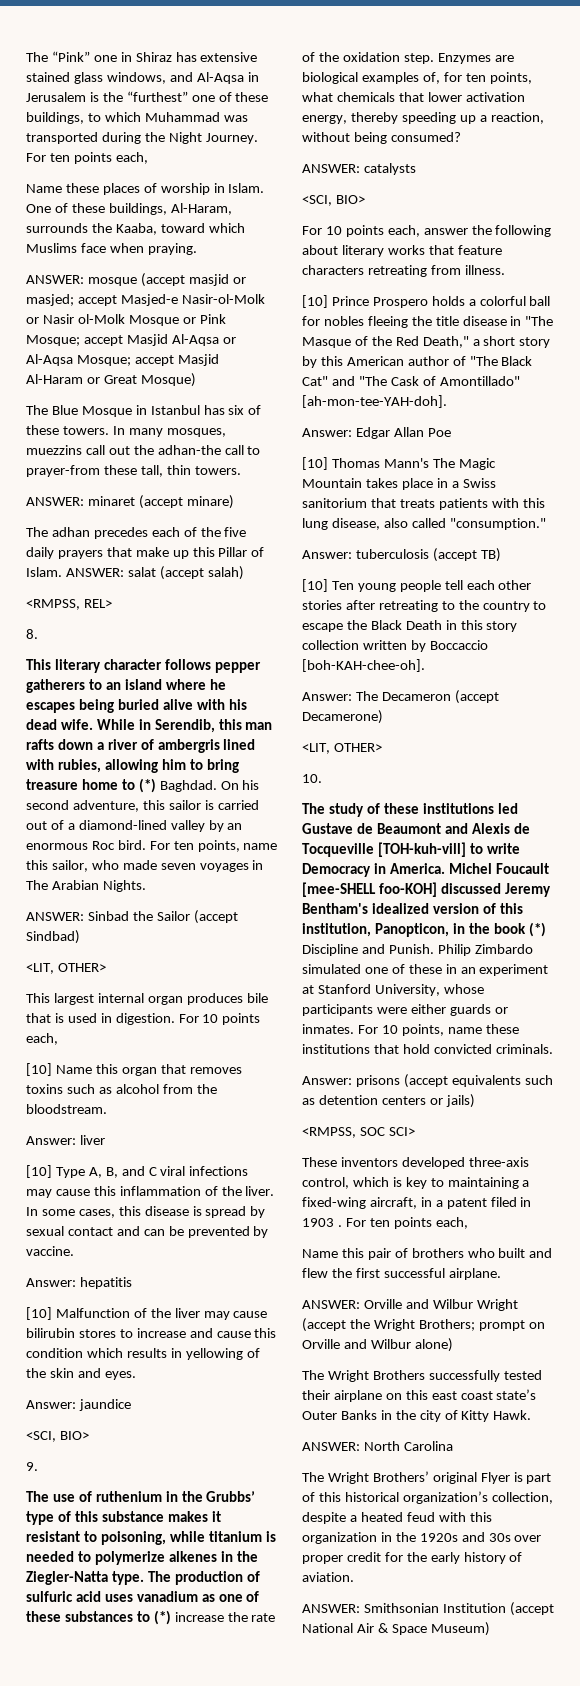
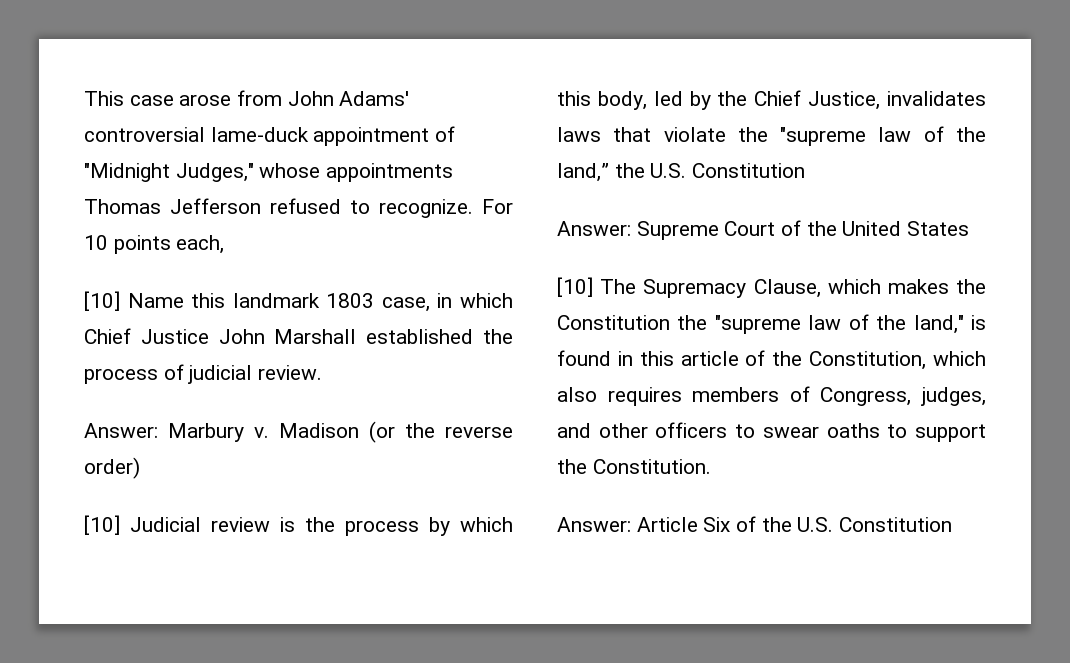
[26,51,258,62] [26,72,259,84] [26,91,269,102] [26,112,248,124] [26,132,258,144] [26,152,148,164] [26,183,265,195] [26,203,232,215] [26,223,245,235] [26,243,197,255] [26,273,246,287] [26,294,265,306] [26,314,226,326] [26,334,236,346] [26,354,219,366] [26,373,196,387] [26,405,262,417] [26,425,226,437] [26,445,261,455] [26,465,241,477] [26,495,234,509] [26,527,247,539] [26,547,265,559] [26,566,244,580] [26,599,112,610] [26,629,38,639] [26,659,261,673] [26,679,226,693] [26,699,247,713] [26,719,273,733] [26,739,256,753] [26,759,239,773] [26,778,260,793] [26,800,259,812] [26,820,243,832] [26,840,278,852] [26,860,264,872] [26,880,146,892] [26,910,238,924] [26,930,80,944] [26,963,106,974] [26,993,268,1005] [26,1013,175,1025] The “Pink” one in Shiraz has extensive stained glass windows, and Al-Aqsa in Jerusalem is the “furthest” one of these buildings, to which Muhammad was transported during the Night Journey. For ten points each, // Name these places of worship in Islam. One of these buildings, Al-Haram, surrounds the Kaaba, toward which Muslims face when praying. // ANSWER: mosque (accept masjid or masjed; accept Masjed-e Nasir-ol-Molk or Nasir ol-Molk Mosque or Pink Mosque; accept Masjid Al-Aqsa or Al-Aqsa Mosque; accept Masjid Al-Haram or Great Mosque) // The Blue Mosque in Istanbul has six of these towers. In many mosques, muezzins call out the adhan-the call to prayer-from these tall, thin towers. // ANSWER: minaret (accept minare) // The adhan precedes each of the five daily prayers that make up this Pillar of Islam. ANSWER: salat (accept salah) // <RMPSS, REL> // 8. // This literary character follows pepper gatherers to an island where he escapes being buried alive with his dead wife. While in Serendib, this man rafts down a river of ambergris lined with rubies, allowing him to bring treasure home to (*) Baghdad. On his second adventure, this sailor is carried out of a diamond-lined valley by an enormous Roc bird. For ten points, name this sailor, who made seven voyages in The Arabian Nights. // ANSWER: Sinbad the Sailor (accept Sindbad) // <LIT, OTHER> // This largest internal organ produces bile that is used in digestion. -> [84,90,410,106] [84,126,456,146] [84,163,454,182] [84,198,473,218] This case arose from John Adams' controversial lame-duck appointment of "Midnight Judges," whose appointments Thomas Jefferson refused to recognize.
[121,1064,242,1076] [26,1084,217,1094] [26,1104,107,1114] [26,1135,105,1145] [26,1165,249,1178] [26,1186,275,1198] [26,1206,266,1218] [26,1226,269,1238] [26,1246,74,1256] [26,1277,132,1289] [26,1307,268,1320] [26,1328,277,1338] [26,1348,260,1360] [26,1368,136,1380] [26,1399,131,1411] [26,1431,89,1442] [26,1462,38,1471] [26,1491,256,1502] [26,1511,221,1525] [26,1531,276,1545] [26,1551,258,1565] [26,1571,260,1585] [26,1591,260,1602] [26,1610,276,1625] [302,52,514,64] [302,72,532,84] [302,92,525,102] [302,112,544,124] [302,132,461,144] [302,163,416,175] [302,195,365,206] [302,225,552,237] [302,245,502,257] [302,265,505,277] [302,295,551,308] [302,316,554,328] [302,336,551,348] [302,356,533,368] [302,376,520,386] [302,395,447,408] [302,427,451,439] [302,457,496,470] [302,478,496,490] [302,498,545,510] [302,518,546,530] [302,548,501,562] [302,579,532,592] [302,600,547,612] [302,620,518,632] [302,640,488,652] [302,659,425,672] [302,690,499,704] [302,710,383,724] [302,743,382,754] [302,774,322,783] [302,803,518,817] [302,823,530,834] [302,842,520,857] [302,863,549,877] [302,882,551,897] [302,903,523,914] [302,922,546,937] [302,944,533,956] [302,964,549,976] [302,984,484,996] [302,1004,508,1016] [302,1024,519,1036] [302,1044,553,1054] [302,1074,553,1088] [302,1094,475,1108] [302,1127,415,1138] [302,1157,529,1169] [302,1177,530,1189] [302,1197,532,1209] [302,1217,468,1229] [302,1248,553,1260] [302,1268,501,1280] [302,1299,518,1311] [302,1318,545,1332] [302,1338,453,1352] [302,1370,542,1382] [302,1389,537,1402] [302,1410,532,1422] [302,1441,453,1451] [302,1471,552,1484] [302,1491,553,1504] [302,1512,492,1524] [302,1532,542,1544] [302,1552,523,1564] [302,1572,354,1582] [302,1602,554,1616] [302,1622,490,1636] organ that removes toxins such as alcohol from the bloodstream. // Answer: liver // [10] Type A, B, and C viral infections may cause this inflammation of the liver. In some cases, this disease is spread by sexual contact and can be prevented by vaccine. // Answer: hepatitis // [10] Malfunction of the liver may cause bilirubin stores to increase and cause this condition which results in yellowing of the skin and eyes. // Answer: jaundice // <SCI, BIO> // 9. // The use of ruthenium in the Grubbs’ type of this substance makes it resistant to poisoning, while titanium is needed to polymerize alkenes in the Ziegler-Natta type. The production of sulfuric acid uses vanadium as one of these substances to (*) increase the rate of the oxidation step. Enzymes are biological examples of, for ten points, what chemicals that lower activation energy, thereby speeding up a reaction, without being consumed? // ANSWER: catalysts // <SCI, BIO> // For 10 points each, answer the following about literary works that feature characters retreating from illness. // [10] Prince Prospero holds a colorful ball for nobles fleeing the title disease in "The Masque of the Red Death," a short story by this American author of "The Black Cat" and "The Cask of Amontillado" [ah-mon-tee-YAH-doh]. // Answer: Edgar Allan Poe // [10] Thomas Mann's The Magic Mountain takes place in a Swiss sanitorium that treats patients with this lung disease, also called "consumption." // Answer: tuberculosis (accept TB) // [10] Ten young people tell each other stories after retreating to the country to escape the Black Death in this story collection written by Boccaccio [boh-KAH-chee-oh]. // Answer: The Decameron (accept Decamerone) // <LIT, OTHER> // 10. // The study of these institutions led Gustave de Beaumont and Alexis de Tocqueville [TOH-kuh-vill] to write Democracy in America. Michel Foucault [mee-SHELL foo-KOH] discussed Jeremy Bentham's idealized version of this institution, Panopticon, in the book (*) Discipline and Punish. Philip Zimbardo simulated one of these in an experiment at Stanford University, whose participants were either guards or inmates. For 10 points, name these institutions that hold convicted criminals. // Answer: prisons (accept equivalents such as detention centers or jails) // <RMPSS, SOC SCI> // These inventors developed three-axis control, which is key to maintaining a fixed-wing aircraft, in a patent filed in 1903 . For ten points each, // Name this pair of brothers who built and flew the first successful airplane. // ANSWER: Orville and Wilbur Wright (accept the Wright Brothers; prompt on Orville and Wilbur alone) // The Wright Brothers successfully tested their airplane on this east coast state’s Outer Banks in the city of Kitty Hawk. // ANSWER: North Carolina // The Wright Brothers’ original Flyer is part of this historical organization’s collection, despite a heated feud with this organization in the 1920s and 30s over proper credit for the early history of aviation. // ANSWER: Smithsonian Institution (accept National Air & Space Museum) -> [232,293,513,312] [84,328,513,344] [84,364,323,384] [84,421,513,443] [84,457,140,479] [84,515,513,536] [557,90,986,110] [557,126,986,146] [557,163,806,182] [557,220,970,240] [557,277,986,298] [557,314,986,334] [557,350,986,370] [557,386,986,406] [557,422,986,442] [557,459,711,474] [557,516,953,532] landmark 1803 case, in which Chief Justice John Marshall established the process of judicial review. // Answer: Marbury v. Madison (or the reverse order) // [10] Judicial review is the process by which this body, led by the Chief Justice, invalidates laws that violate the "supreme law of the land,” the U.S. Constitution // Answer: Supreme Court of the United States // [10] The Supremacy Clause, which makes the Constitution the "supreme law of the land," is found in this article of the Constitution, which also requires members of Congress, judges, and other officers to swear oaths to support the Constitution. // Answer: Article Six of the U.S. Constitution

